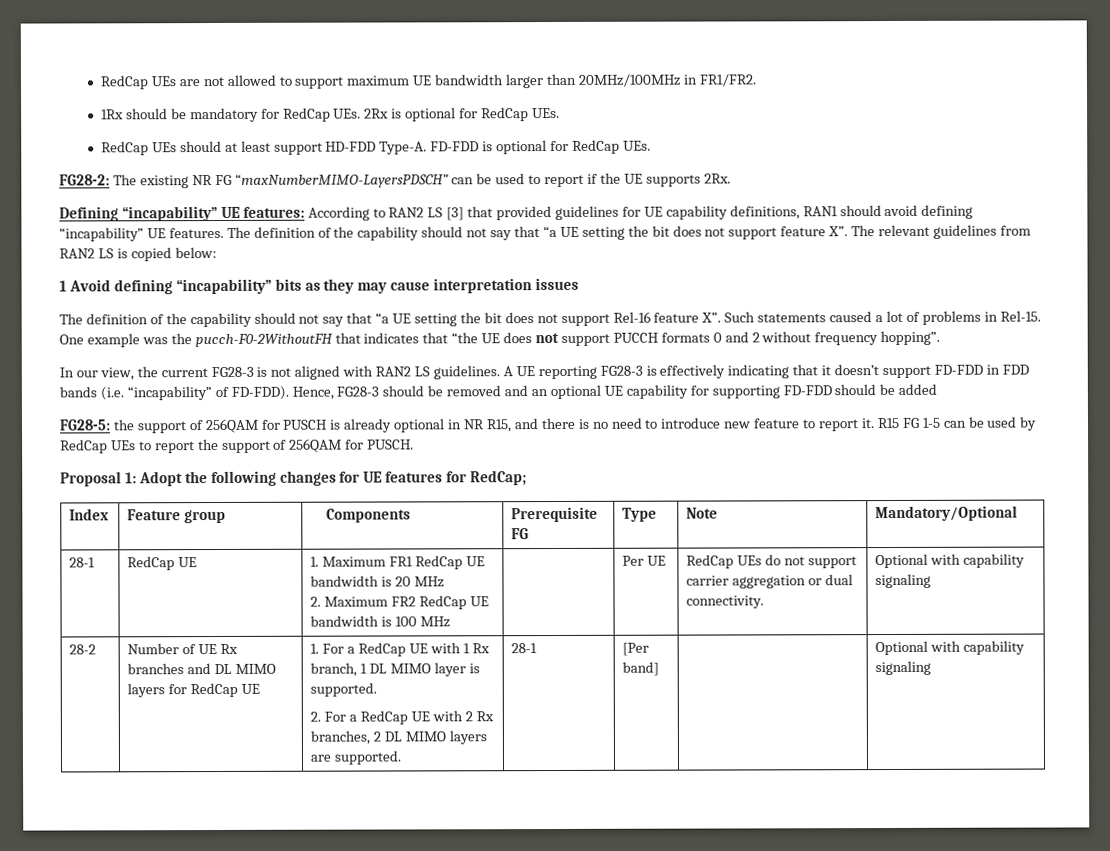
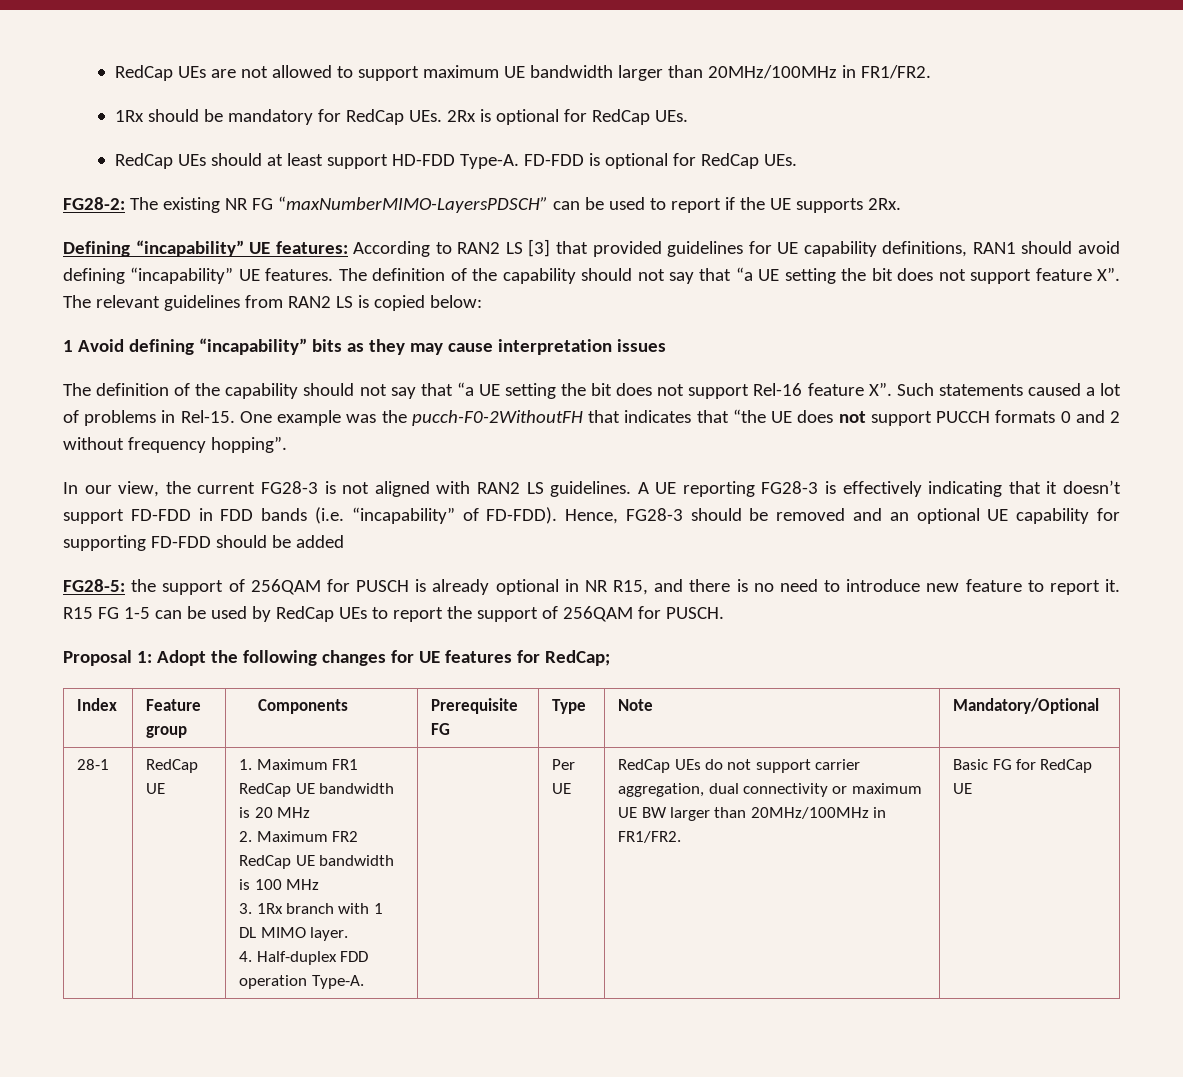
(451, 622) none -> [239,903,383,914] [239,927,348,941] [239,951,368,965] [239,975,364,989] // 3. 1Rx branch with 1 DL MIMO layer. // 4. Half-duplex FDD operation Type-A.
[732,574,854,589] [686,595,765,609] [875,553,1026,569] [875,573,932,589] [69,644,97,655] [127,643,239,655] [127,663,277,675] [127,682,261,698] [310,642,490,657] [310,662,480,677] [310,682,378,697] [310,710,494,725] [310,730,488,745] [310,750,403,765] [511,643,538,654] [622,642,650,656] [622,661,660,676] [875,640,1026,656] [875,660,932,676] aggregation or dual connectivity. | Optional with capability signaling // 28-2 | Number of UE Rx branches and DL MIMO layers for RedCap UE | 1. For a RedCap UE with 1 Rx branch, 1 DL MIMO layer is supported. // 2. For a RedCap UE with 2 Rx branches, 2 DL MIMO layers are supported. | 28-1 | [Per band] | | Optional with capability signaling -> [618,783,922,797] [618,807,887,821] [618,831,682,843] [953,759,1093,773] [953,783,973,794] aggregation, dual connectivity or maximum UE BW larger than 20MHz/100MHz in FR1/FR2. | Basic FG for RedCap UE

